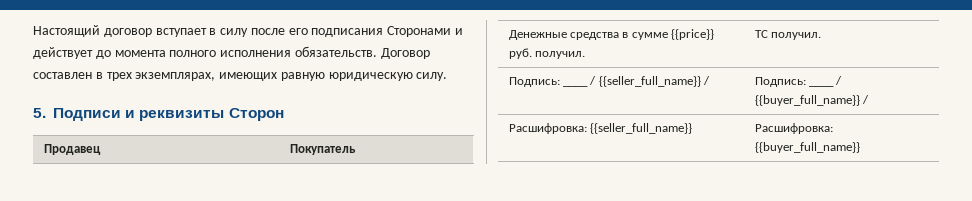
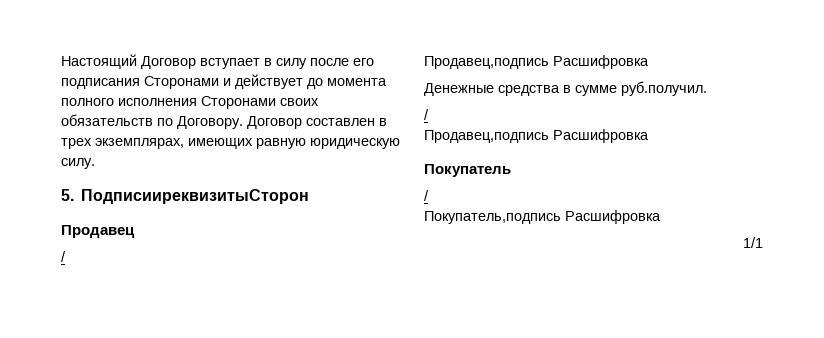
[103,28,152,37] договор -> [141,56,196,69] Договор
[294,46,377,57] обязательств. -> [201,96,319,109] [61,114,243,129] Сторонами своих обязательств по Договору.
[53,108,284,121] [43,144,101,155] [289,144,356,155] [508,29,715,40] [508,48,585,59] [754,30,821,40] [508,77,588,87] [589,76,711,87] [754,77,834,87] [835,76,843,85] [754,95,869,106] [508,123,692,134] [754,123,833,134] [754,142,860,153] Подписи и реквизиты Сторон // Продавец | Покупатель // Денежные средства в сумме {{price}} руб. получил. | ТС получил. // Подпись: ____ / {{seller_full_name}} / | Подпись: ____ / {{buyer_full_name}} / // Расшифровка: {{seller_full_name}} | Расшифровка: {{buyer_full_name}} -> [81,189,310,204] [61,225,135,238] [61,251,66,262] [424,55,649,69] [424,81,707,96] [424,109,429,120] [424,129,649,143] [424,164,511,177] [424,190,429,201] [424,210,661,224] [743,237,763,248] ПодписииреквизитыСторон // Продавец // / // Продавец,подпись Расшифровка // Денежные средства в сумме руб.получил. // / // Продавец,подпись Расшифровка // Покупатель // / // Покупатель,подпись Расшифровка // 1/1

